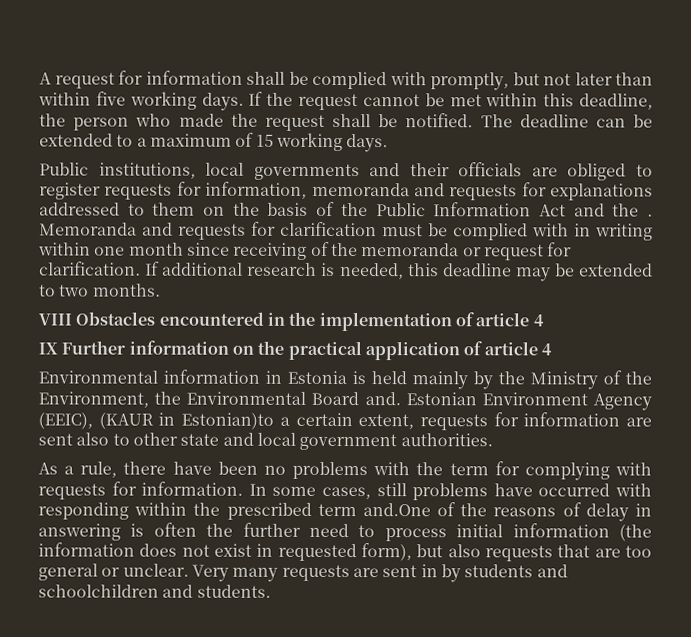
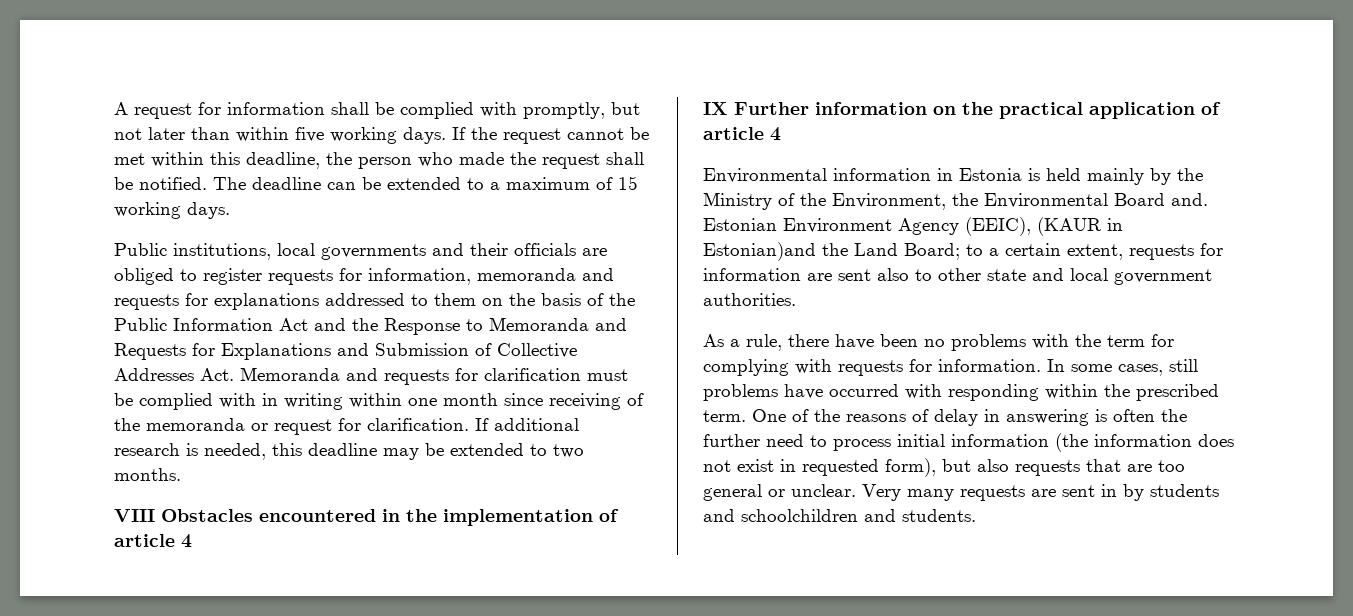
[647,214,654,217] . -> [384,317,627,335] [114,343,577,360] [114,368,234,381] Response to Memoranda and Requests for Explanations and Submission of Collective Addresses Act.
[181,412,275,430] Estonian)to -> [703,242,983,261] Estonian)and the Land Board; to
[317,503,431,517] term and.One -> [703,409,786,422] term. One

